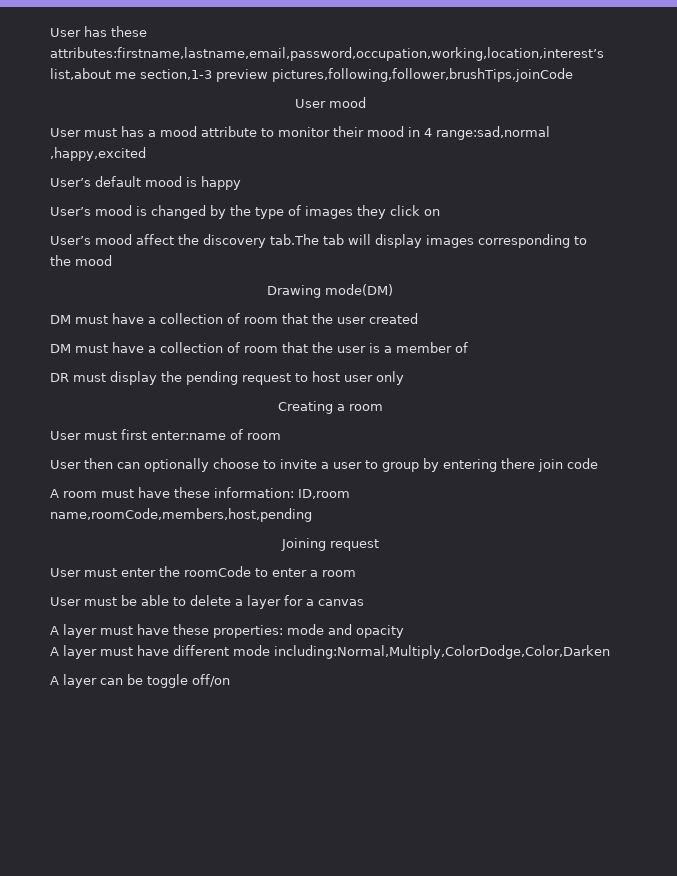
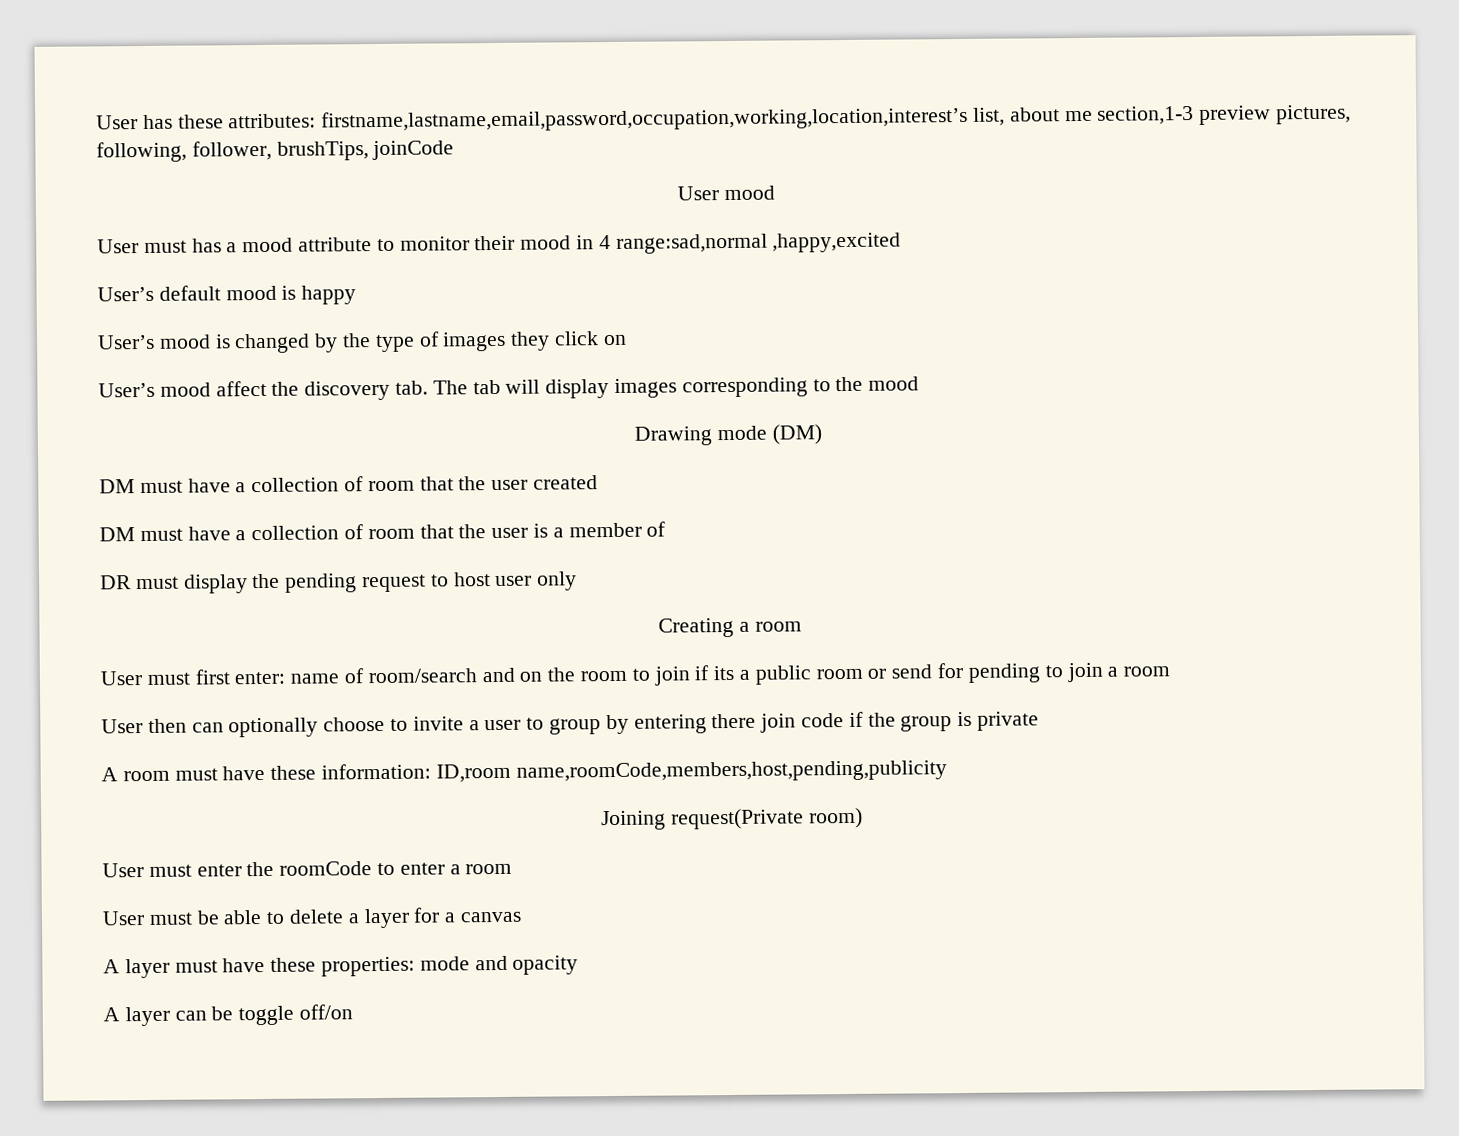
[50,47,604,61] [50,68,573,82] attributes:firstname,lastname,email,password,occupation,working,location,interest’s list,about me section,1-3 preview pictures,following,follower,brushTips,joinCode -> [228,104,1352,133] [96,140,455,163] attributes: firstname,lastname,email,password,occupation,working,location,interest’s list, about me section,1-3 preview pictures, following, follower, brushTips, joinCode
[270,234,319,245] tab.The -> [395,380,468,395] tab. The
[325,284,393,296] mode(DM) -> [716,424,822,445] mode (DM)
[151,429,243,440] enter:name of -> [234,662,1119,686] enter: name of room/search and on the room to join if its a public room or send for pending to join a
(598, 463) none -> [848,711,1040,732] if the group is private
[50,508,312,522] name,roomCode,members,host,pending -> [515,760,947,783] name,roomCode,members,host,pending,publicity
[329,539,379,551] request -> [670,807,863,830] request(Private room)
[50,645,610,659] // A layer must have different mode including:Normal,Multiply,ColorDodge,Color,Darken -> (579, 965) none

